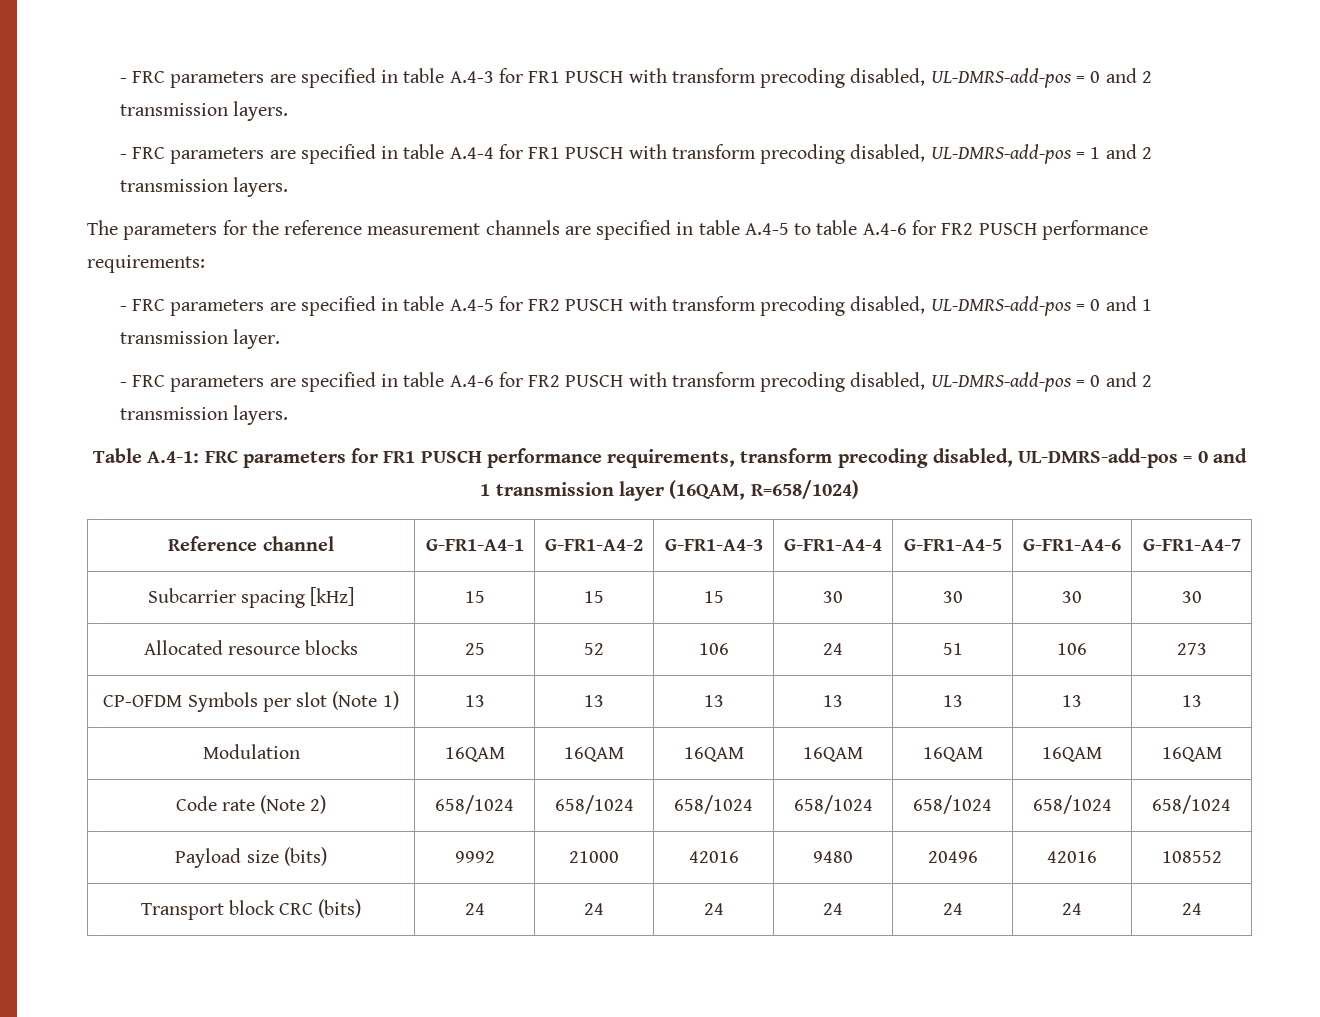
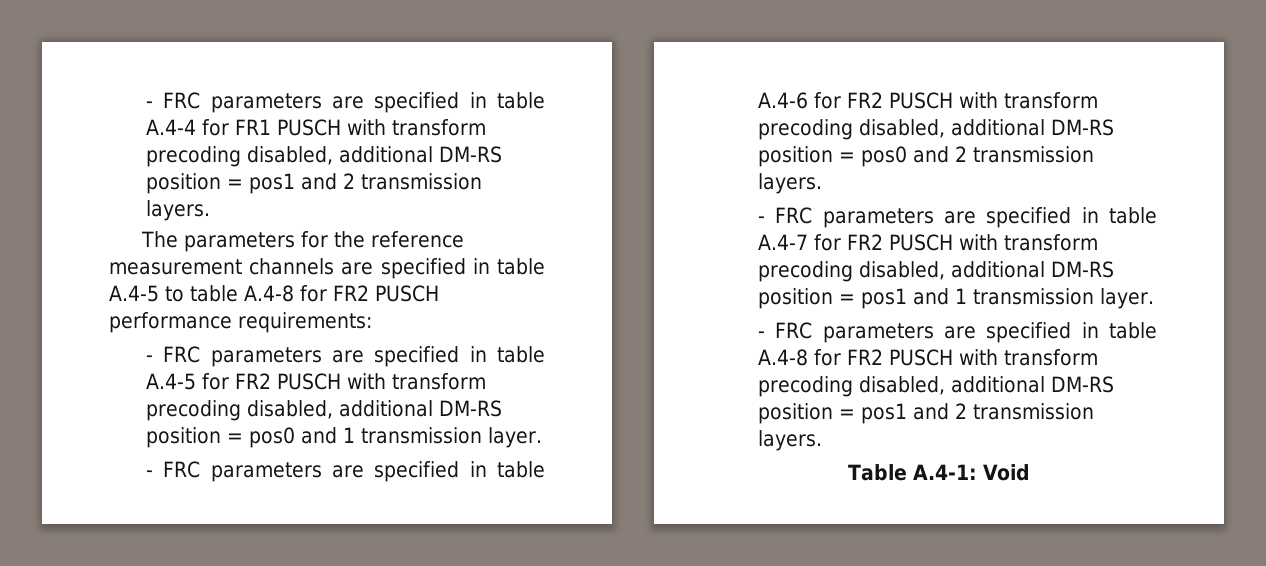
[119,68,1152,88] [119,101,288,121] [119,144,445,164] - FRC parameters are specified in table A.4-3 for FR1 PUSCH with transform precoding disabled, UL-DMRS-add-pos = 0 and 2 transmission layers. // - FRC parameters are specified in table -> [145,92,545,113] - FRC parameters are specified in table
[930,144,1101,164] UL-DMRS-add-pos = 1 -> [338,146,502,163] [145,173,295,194] additional DM-RS position = pos1
[862,223,907,235] A.4-6 -> [244,285,294,302] A.4-8
[930,296,1101,316] UL-DMRS-add-pos = 0 -> [338,400,502,417] [145,427,295,448] additional DM-RS position = pos0
[930,372,1101,392] UL-DMRS-add-pos = 0 -> [950,119,1114,136] [757,146,1094,167] [757,173,822,194] [757,207,1157,228] [757,234,1098,251] [757,261,1114,282] [757,288,1154,309] [757,322,1157,343] [757,349,1098,366] [757,376,1114,397] [757,403,907,424] additional DM-RS position = pos0 and 2 transmission layers. // - FRC parameters are specified in table A.4-7 for FR2 PUSCH with transform precoding disabled, additional DM-RS position = pos1 and 1 transmission layer. // - FRC parameters are specified in table A.4-8 for FR2 PUSCH with transform precoding disabled, additional DM-RS position = pos1
[204,448,1247,468] [480,480,859,501] [168,536,334,551] [425,539,524,551] [545,539,643,551] [664,539,763,551] [784,539,882,551] [903,539,1002,551] [1023,539,1121,551] [1142,539,1241,551] [147,587,355,608] [464,591,485,603] [584,591,604,603] [703,591,724,603] [823,591,843,603] [942,591,963,603] [1062,591,1082,603] [1181,591,1202,603] [143,640,359,655] [464,643,485,655] [584,643,604,655] [698,643,729,655] [823,643,843,655] [942,643,963,655] [1057,643,1087,655] [1176,643,1207,655] [103,691,399,712] [464,695,485,707] [584,695,604,707] [703,695,724,707] [823,695,843,707] [942,695,963,707] [1062,695,1082,707] [1181,695,1202,707] [202,744,300,759] [444,747,505,762] [564,747,624,762] [683,747,744,762] [803,747,863,762] [922,747,983,762] [1042,747,1102,762] [1161,747,1222,762] [175,795,327,814] [435,795,514,814] [554,795,634,814] [674,795,753,814] [793,795,873,814] [913,795,992,814] [1032,795,1112,814] [1152,795,1231,814] [175,847,327,868] [454,851,495,863] [569,851,619,863] [688,851,739,863] [813,851,853,863] [927,851,978,863] [1047,851,1097,863] [1161,851,1222,863] [140,899,362,920] [464,903,485,915] [584,903,604,915] [703,903,724,915] [823,903,843,915] [942,903,963,915] [1062,903,1082,915] [1181,903,1202,915] FRC parameters for FR1 PUSCH performance requirements, transform precoding disabled, UL-DMRS-add-pos = 0 and 1 transmission layer (16QAM, R=658/1024) // Reference channel | G-FR1-A4-1 | G-FR1-A4-2 | G-FR1-A4-3 | G-FR1-A4-4 | G-FR1-A4-5 | G-FR1-A4-6 | G-FR1-A4-7 // Subcarrier spacing [kHz] | 15 | 15 | 15 | 30 | 30 | 30 | 30 // Allocated resource blocks | 25 | 52 | 106 | 24 | 51 | 106 | 273 // CP-OFDM Symbols per slot (Note 1) | 13 | 13 | 13 | 13 | 13 | 13 | 13 // Modulation | 16QAM | 16QAM | 16QAM | 16QAM | 16QAM | 16QAM | 16QAM // Code rate (Note 2) | 658/1024 | 658/1024 | 658/1024 | 658/1024 | 658/1024 | 658/1024 | 658/1024 // Payload size (bits) | 9992 | 21000 | 42016 | 9480 | 20496 | 42016 | 108552 // Transport block CRC (bits) | 24 | 24 | 24 | 24 | 24 | 24 | 24 -> [982,464,1031,481] Void

